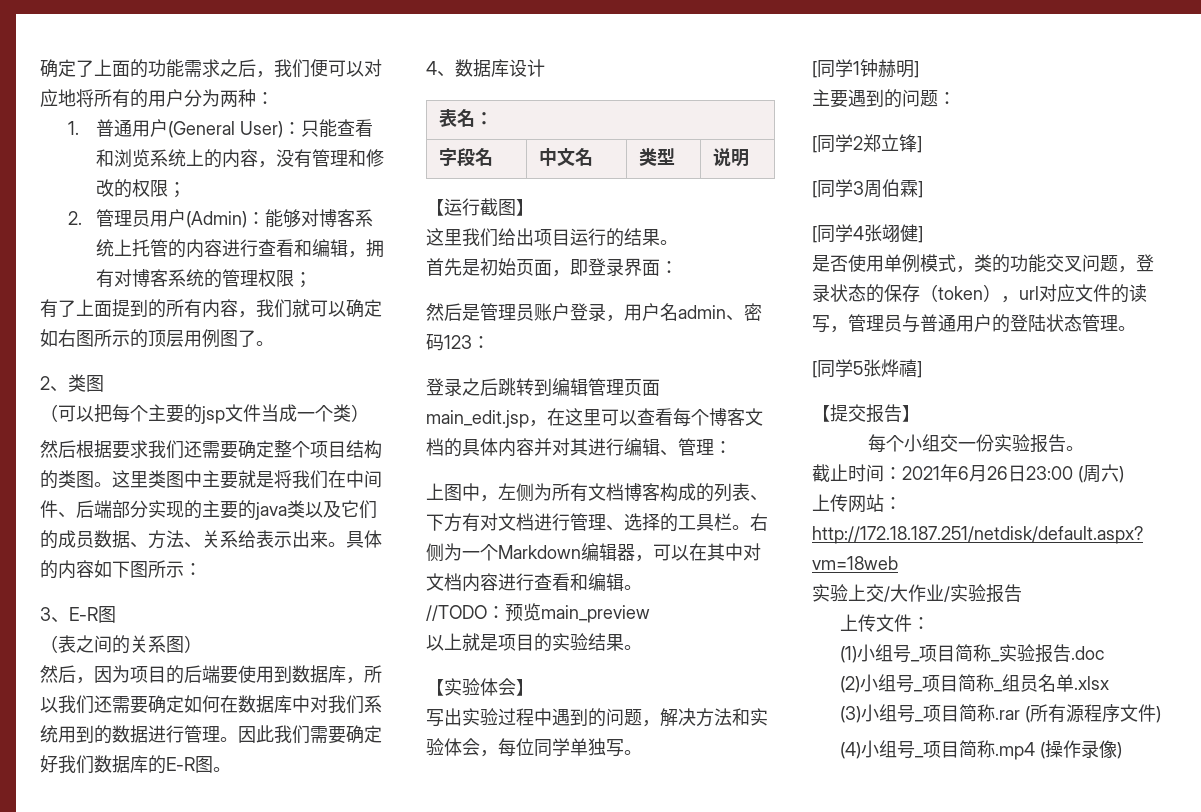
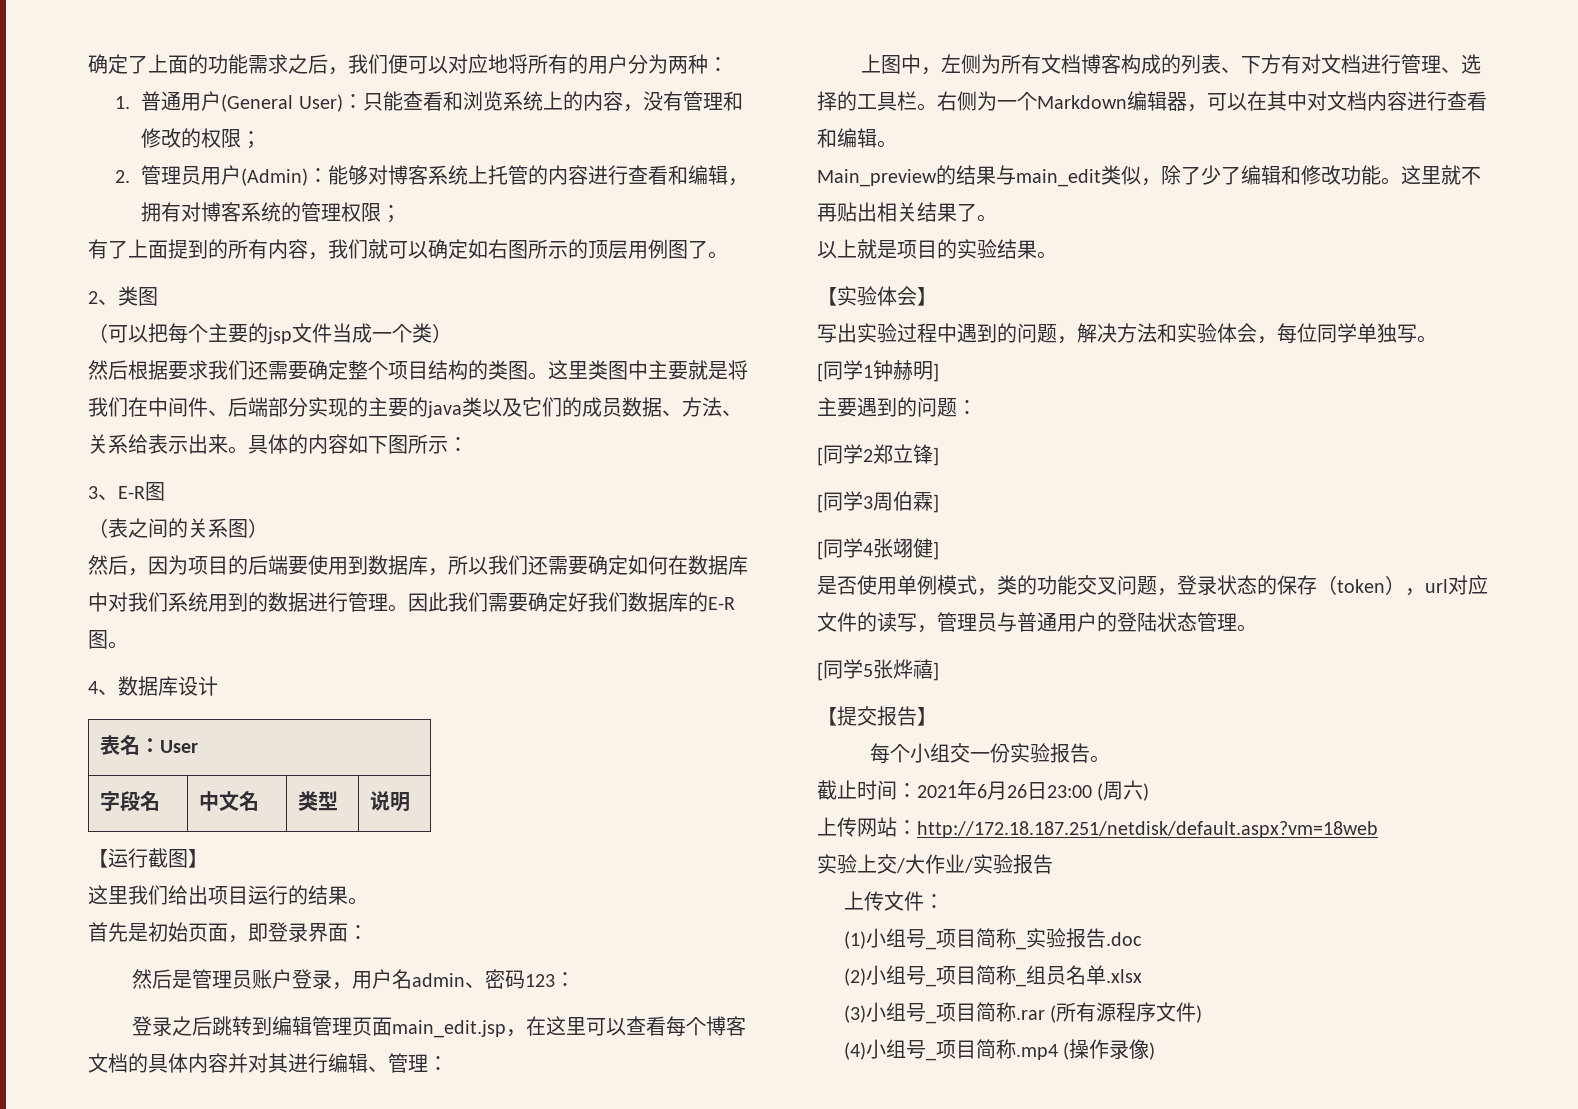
(493, 118) none -> [160,740,199,753] User
[426,603,650,623] //TODO：预览main_preview -> [817,165,1481,187] [817,202,997,222] Main_preview的结果与main_edit类似，除了少了编辑和修改功能。这里就不再贴出相关结果了。

